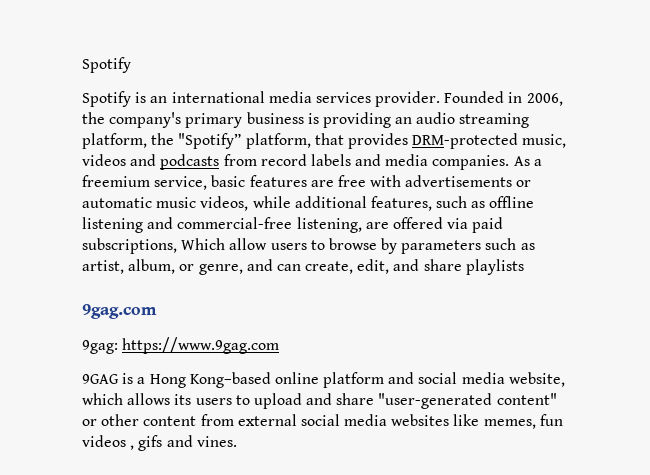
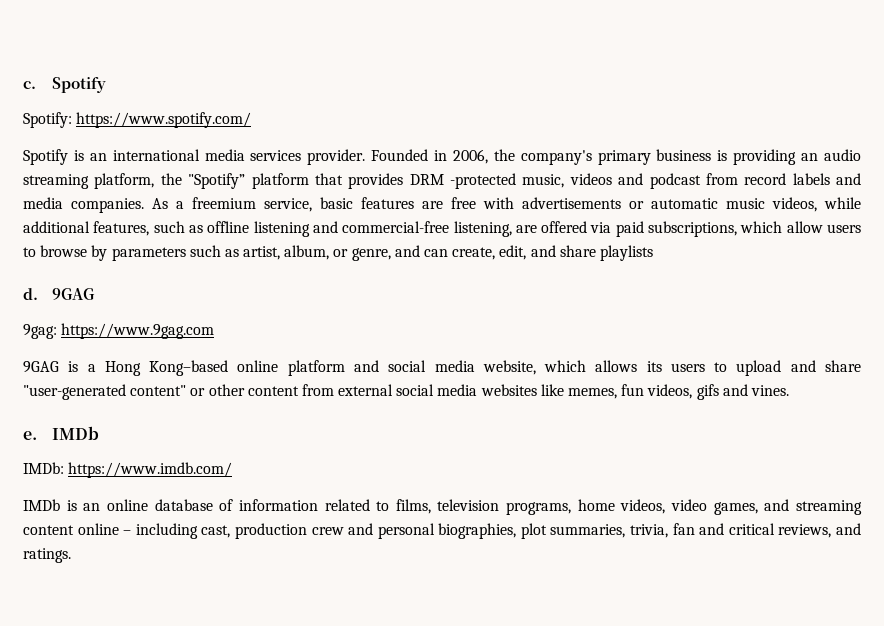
[82,57,131,73] Spotify -> [23,77,107,93] [23,112,252,128] c. Spotify // Spotify: https://www.spotify.com/
[245,133,311,149] platform, -> [251,173,309,189] platform
[412,133,519,149] DRM-protected -> [409,173,516,189] DRM -protected
[160,154,220,170] podcasts -> [649,173,701,189] podcast
[181,238,226,250] Which -> [740,221,783,233] which
[82,304,157,319] 9gag.com -> [23,288,96,300] d. 9GAG
[82,435,135,450] videos , -> [647,384,693,399] videos,
(237, 441) none -> [23,426,100,440] [23,462,233,478] [23,499,862,515] [23,523,862,539] [23,548,71,563] // e. IMDb // IMDb: https://www.imdb.com/ // IMDb is an online database of information related to films, television programs, home videos, video games, and streaming content online – including cast, production crew and personal biographies, plot summaries, trivia, fan and critical reviews, and ratings.

